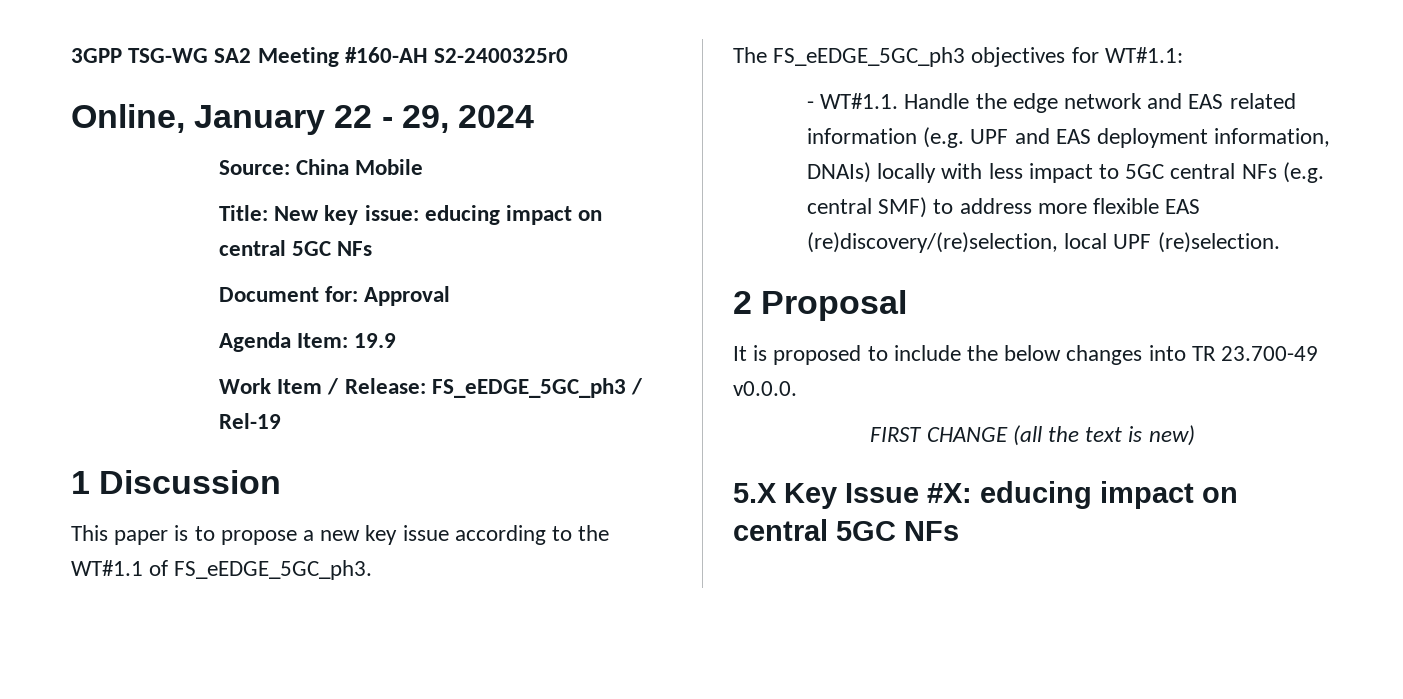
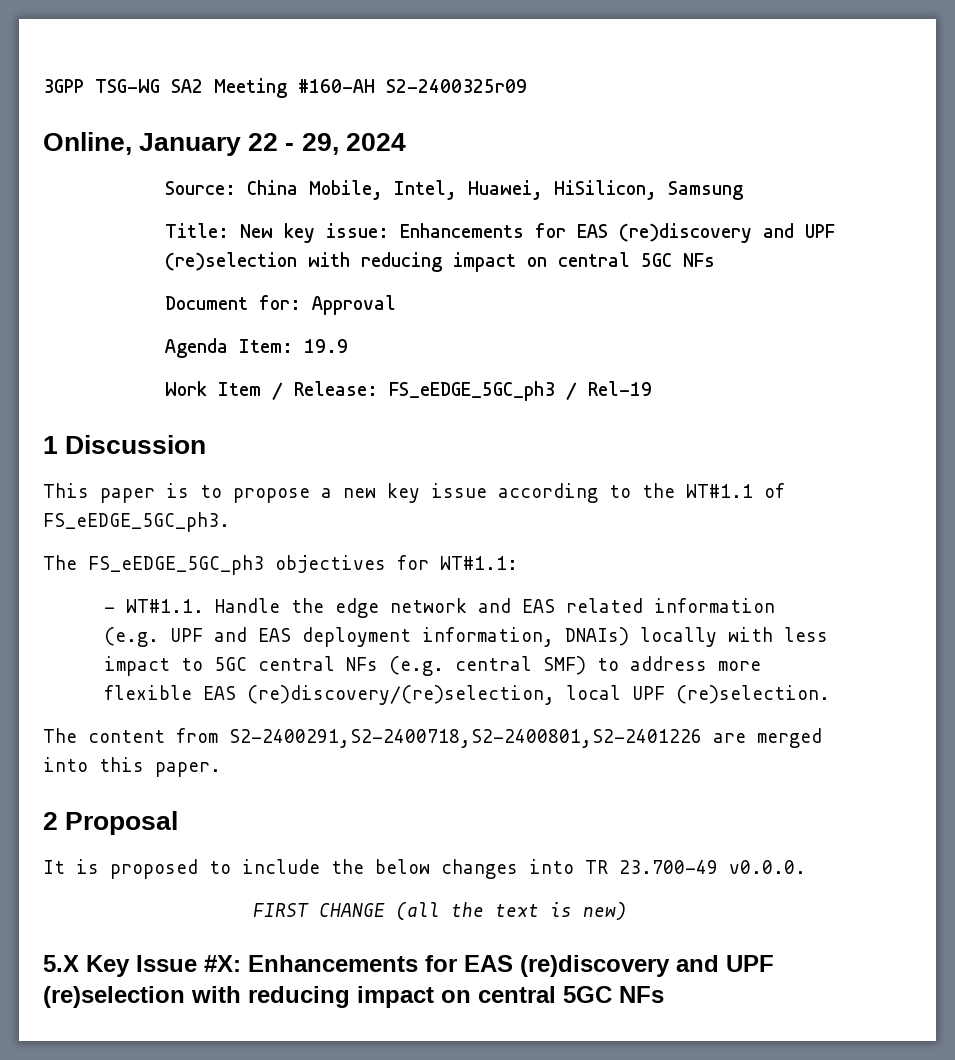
[434,48,569,63] S2-2400325r0 -> [386,79,527,93] S2-2400325r09
[355,159,424,175] Mobile -> [309,180,744,200] Mobile, Intel, Huawei, HiSilicon, Samsung
[424,205,500,225] educing -> [400,223,836,243] [165,252,443,272] Enhancements for EAS (re)discovery and UPF (re)selection with reducing
(1280, 242) none -> [43,728,822,748] [43,757,221,777] // The content from S2-2400291,S2-2400718,S2-2400801,S2-2401226 are merged into this paper.
[980,481,1092,509] educing -> [248,955,774,977] [43,986,350,1008] Enhancements for EAS (re)discovery and UPF (re)selection with reducing

